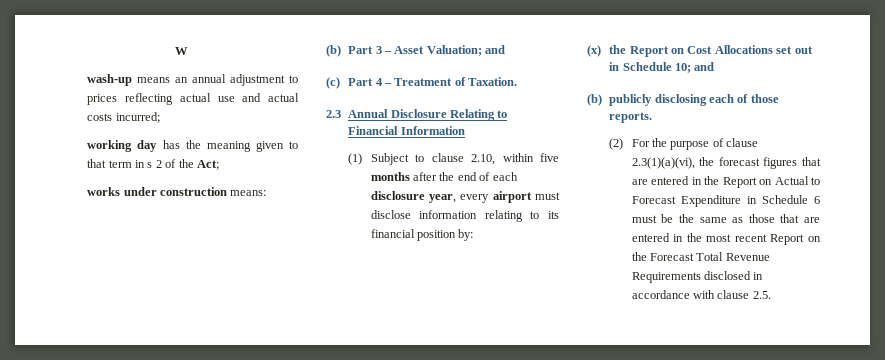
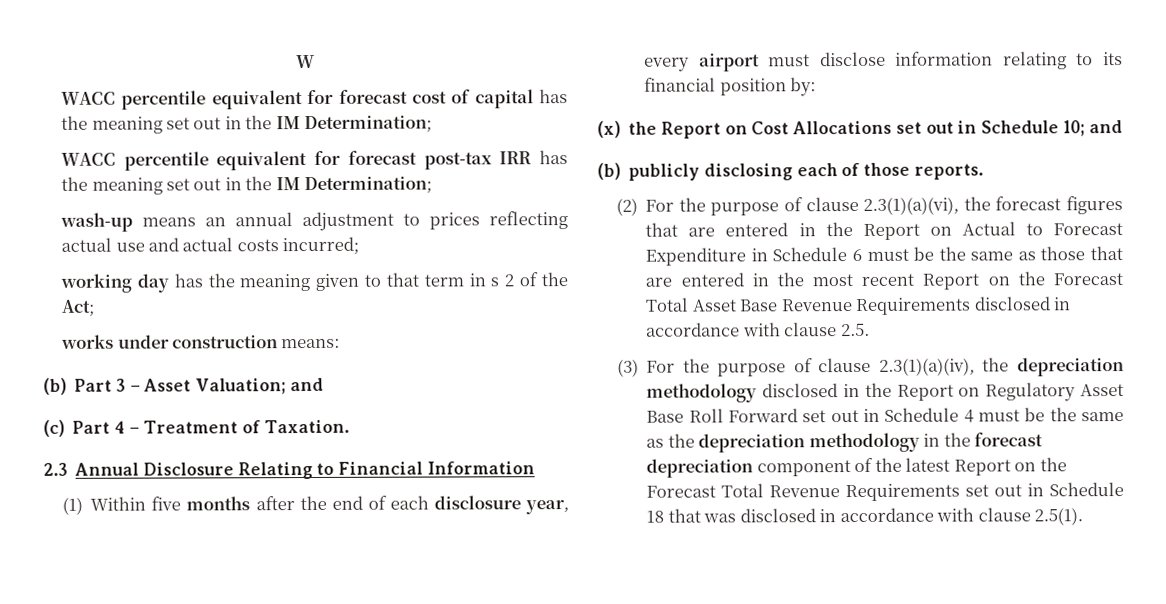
(188, 51) none -> [61,89,568,110] [61,115,433,134] [61,150,568,171] [61,176,433,195] // WACC percentile equivalent for forecast cost of capital has the meaning set out in the IM Determination; // WACC percentile equivalent for forecast post-tax IRR has the meaning set out in the IM Determination;
[370,153,534,165] Subject to clause 2.10, within -> [90,496,147,511] Within
(724, 256) none -> [691,299,779,312] Asset Base
(771, 295) none -> [617,357,1124,377] [646,382,1124,403] [646,407,1124,423] [646,432,1044,453] [646,457,1067,478] [646,482,1124,502] [646,507,1083,526] // (3) For the purpose of clause 2.3(1)(a)(iv), the depreciation methodology disclosed in the Report on Regulatory Asset Base Roll Forward set out in Schedule 4 must be the same as the depreciation methodology in the forecast depreciation component of the latest Report on the Forecast Total Revenue Requirements set out in Schedule 18 that was disclosed in accordance with clause 2.5(1).

